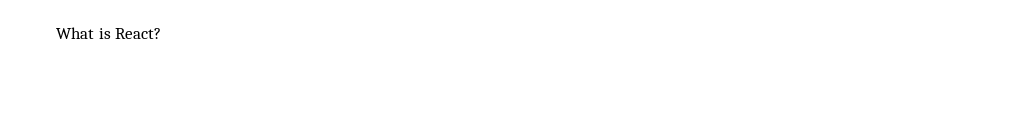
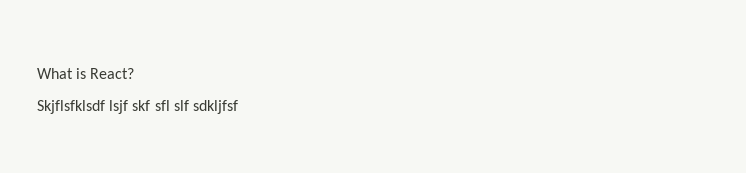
(162, 33) none -> [37,100,238,114] // Skjflsfklsdf lsjf skf sfl slf sdkljfsf

